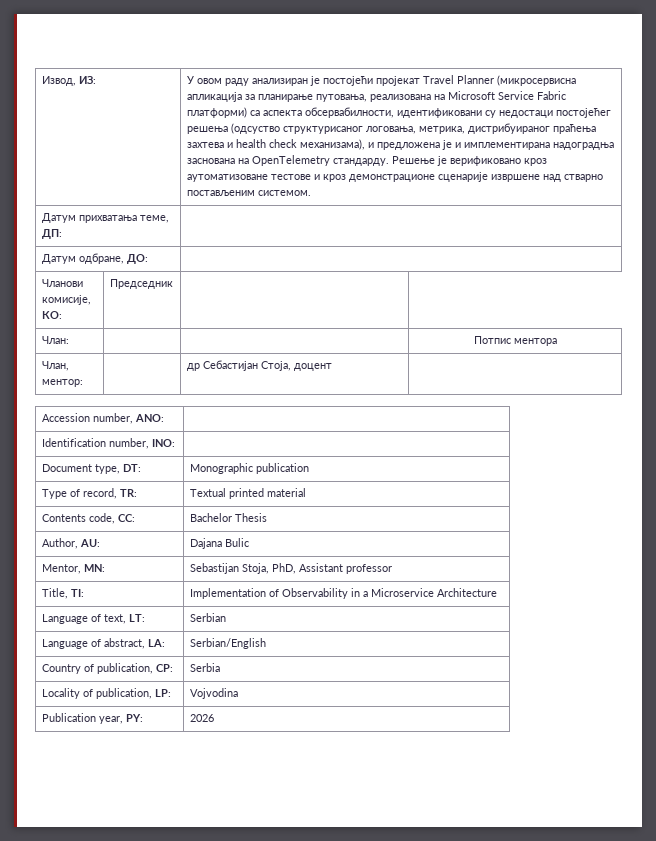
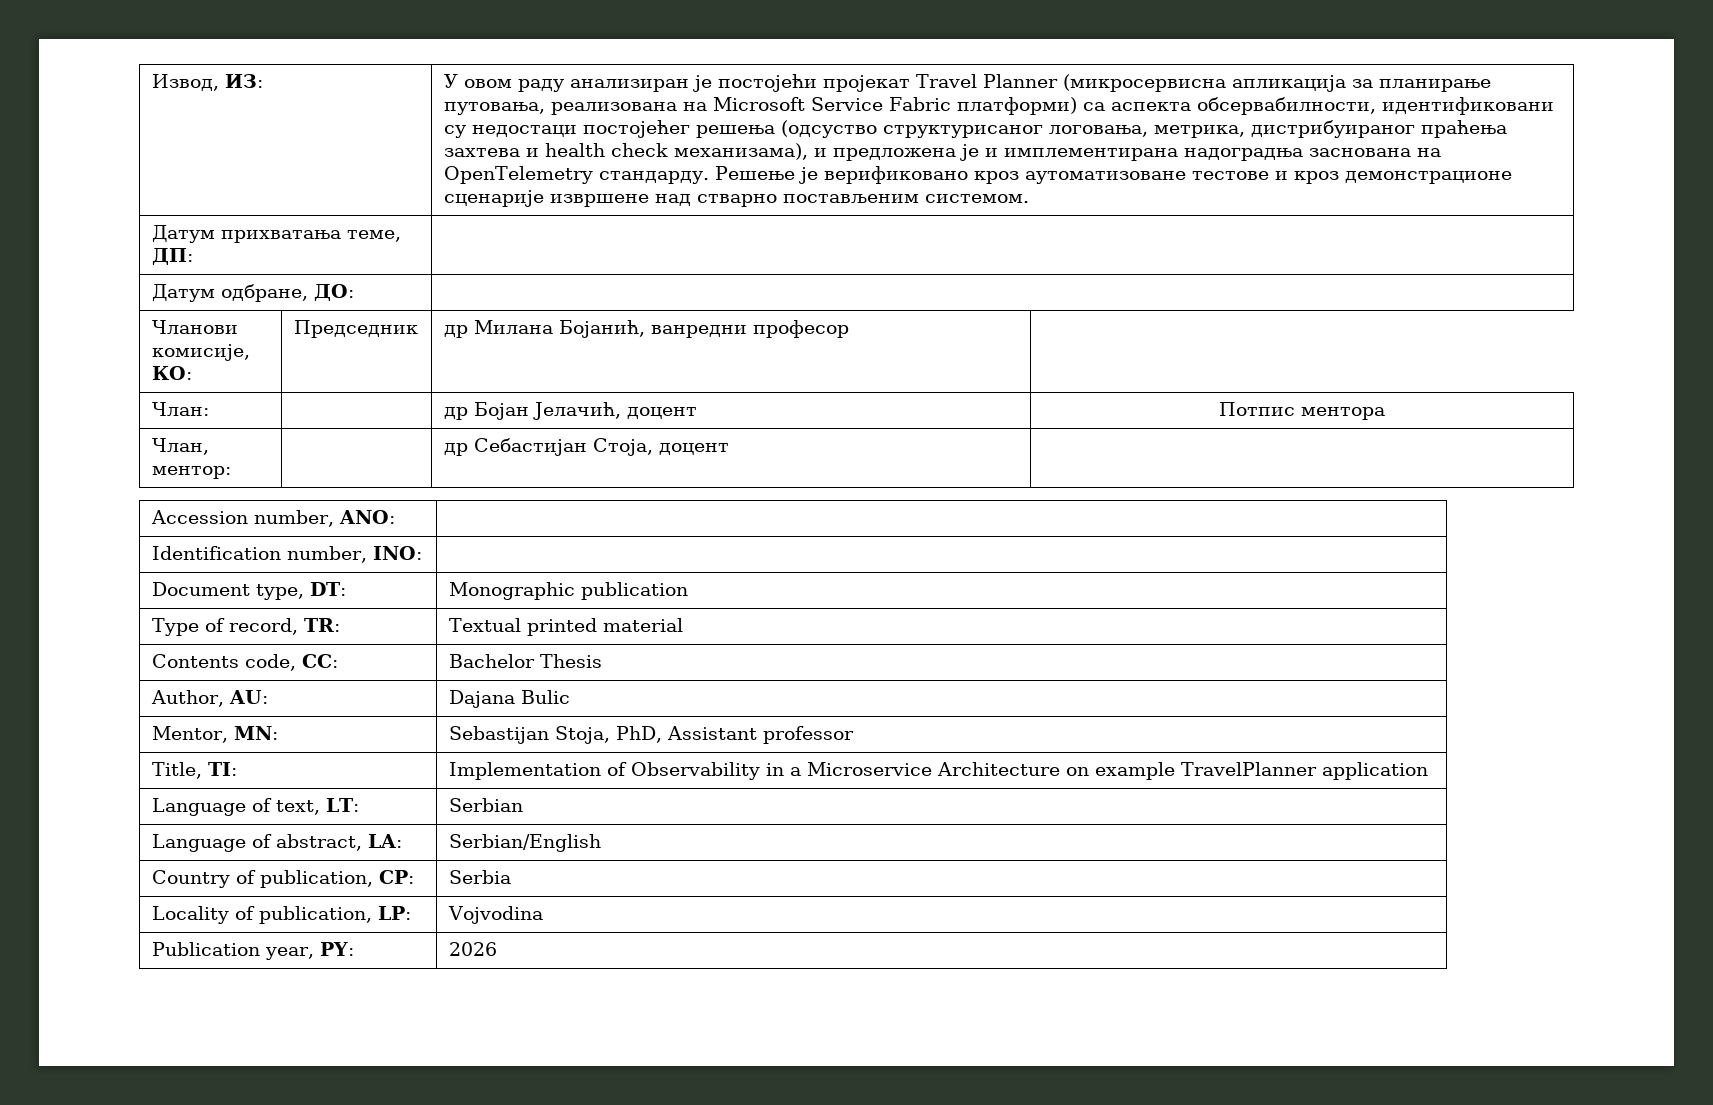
[41,336,69,344] // Члан: | | -> [443,320,849,338] [151,402,209,416] [443,402,697,420] др Милана Бојанић, ванредни професор // Члан: | | др Бојан Јелачић, доцент
(497, 592) none -> [1065,762,1428,780] on example TravelPlanner application

